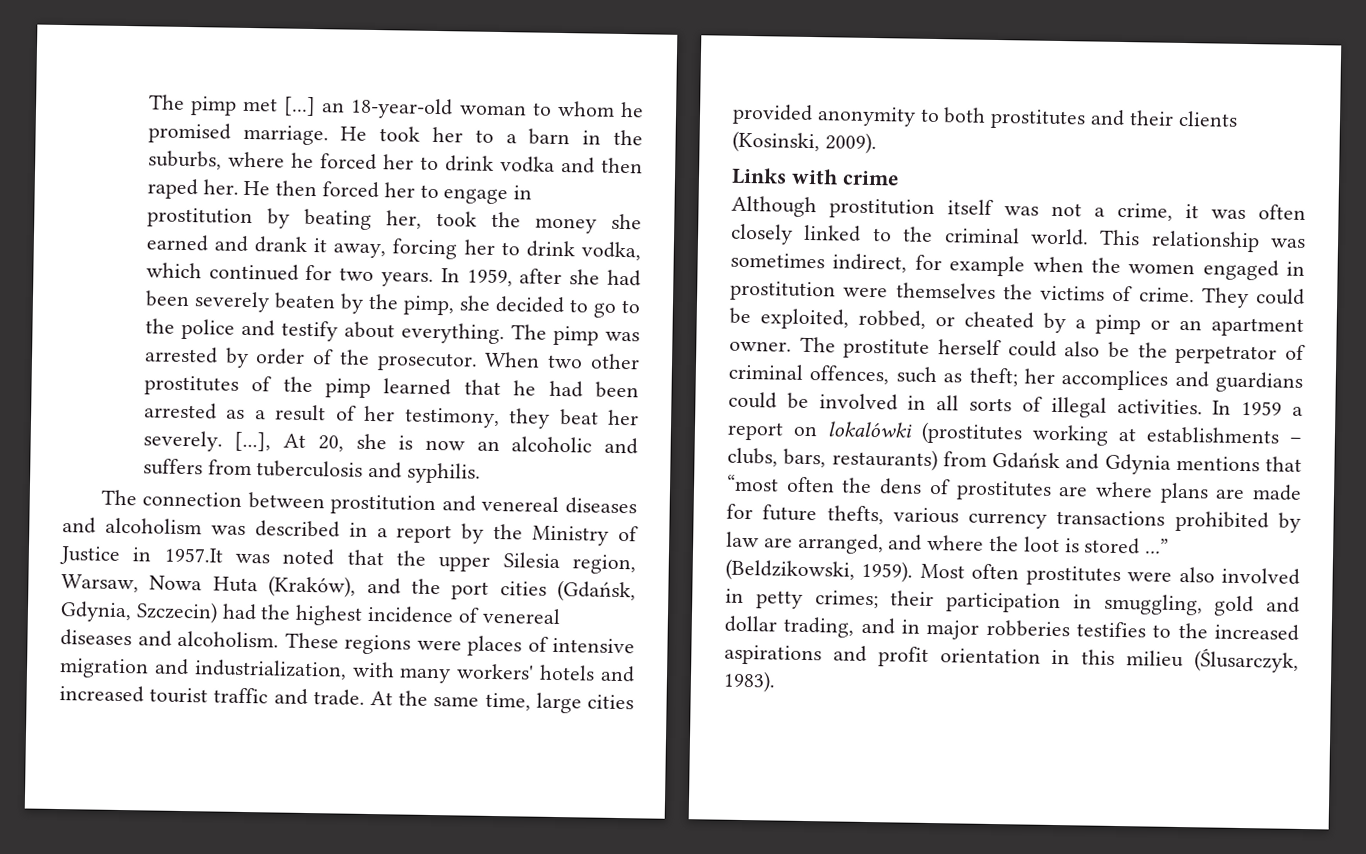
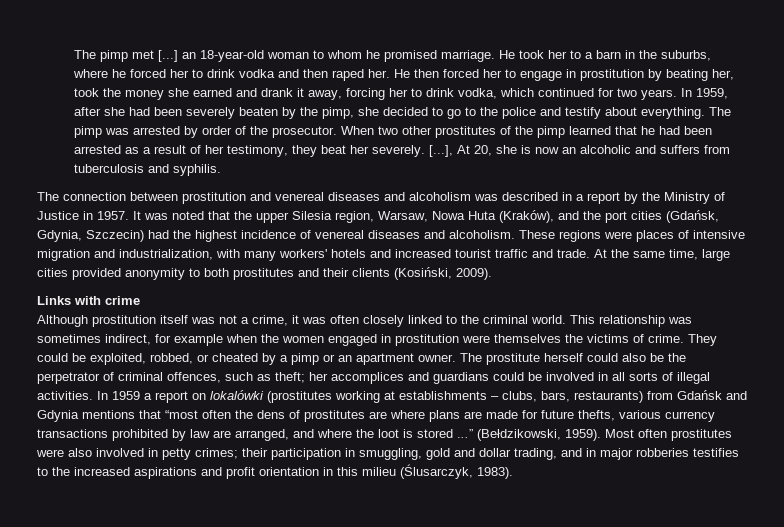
[163,547,223,563] 1957.It -> [97,211,141,220] 1957. It
[732,130,820,154] (Kosinski, -> [394,267,452,280] (Kosiński,
[725,558,855,582] (Beldzikowski, -> [477,429,561,441] (Bełdzikowski,

